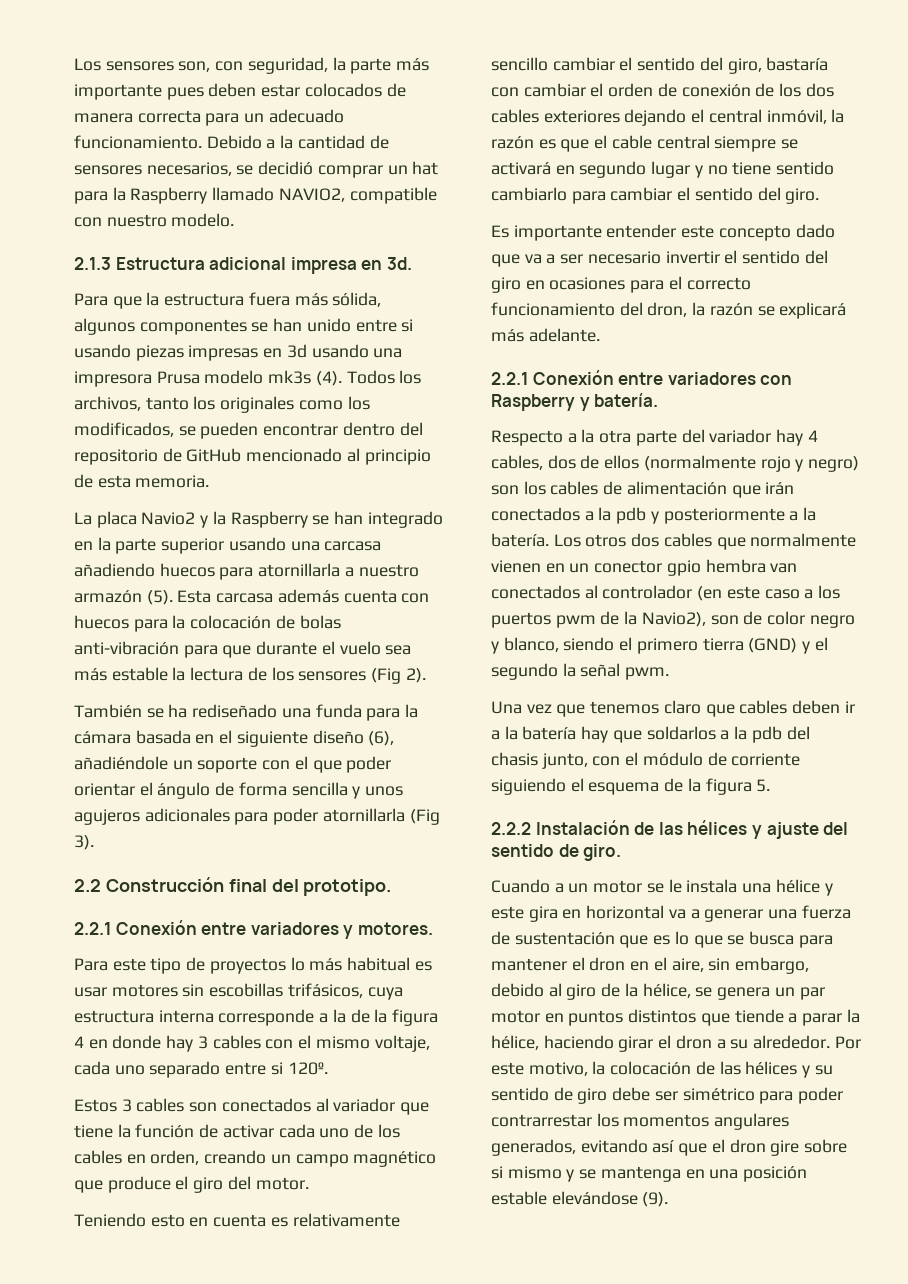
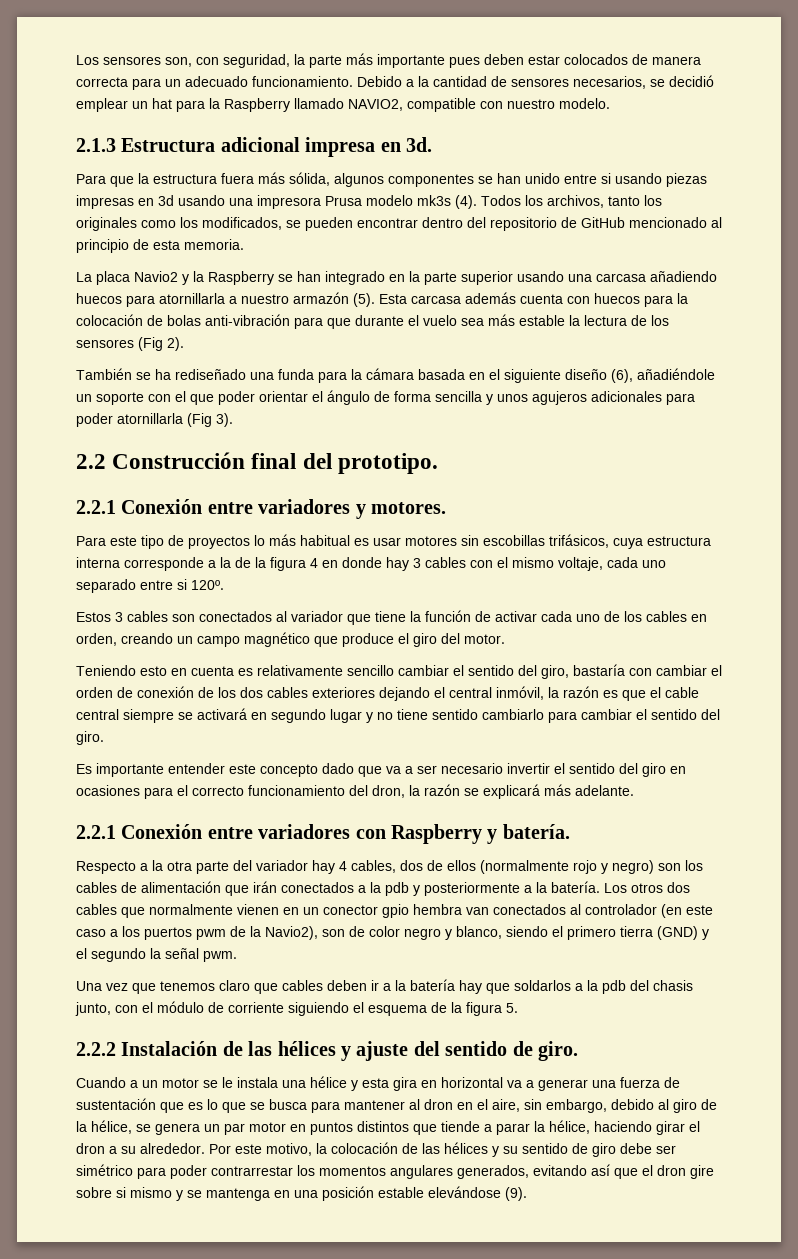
[317,165,383,178] comprar -> [76,98,128,112] emplear
[491,906,524,919] este -> [362,1078,389,1088] esta
[571,957,585,971] el -> [409,1099,420,1110] al

